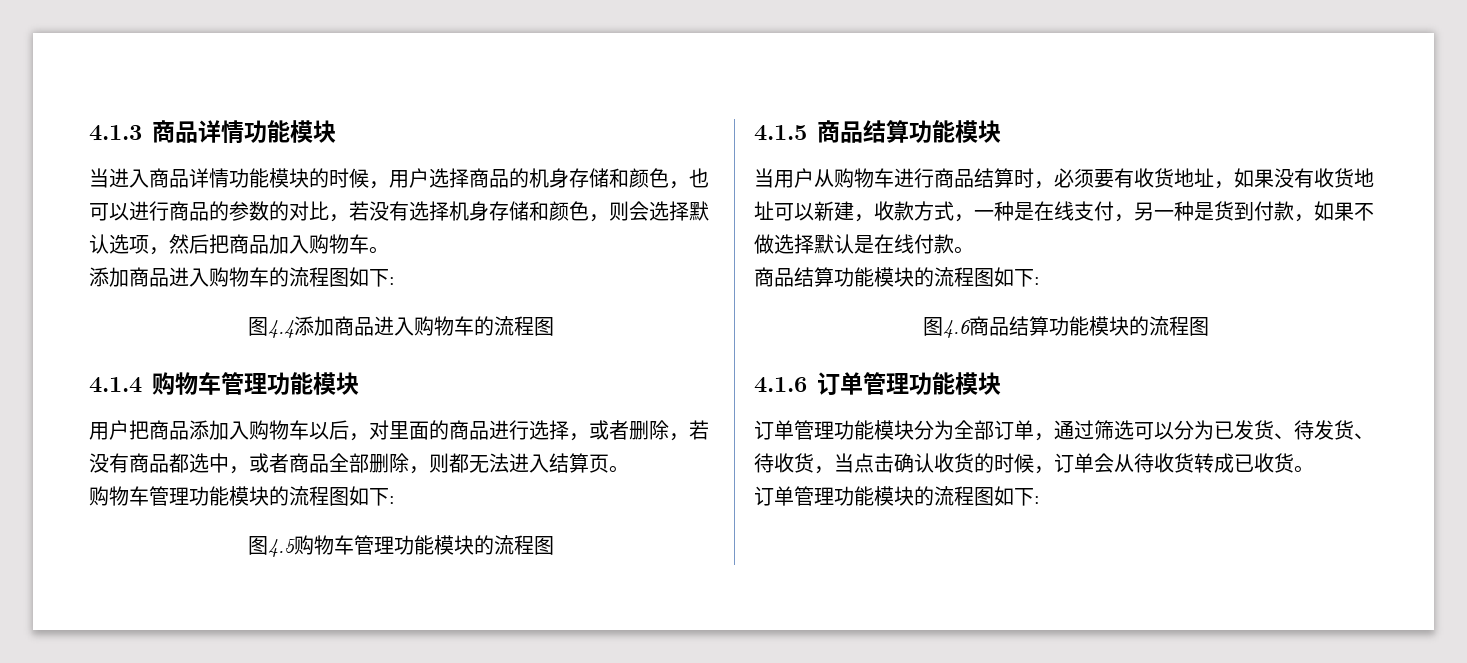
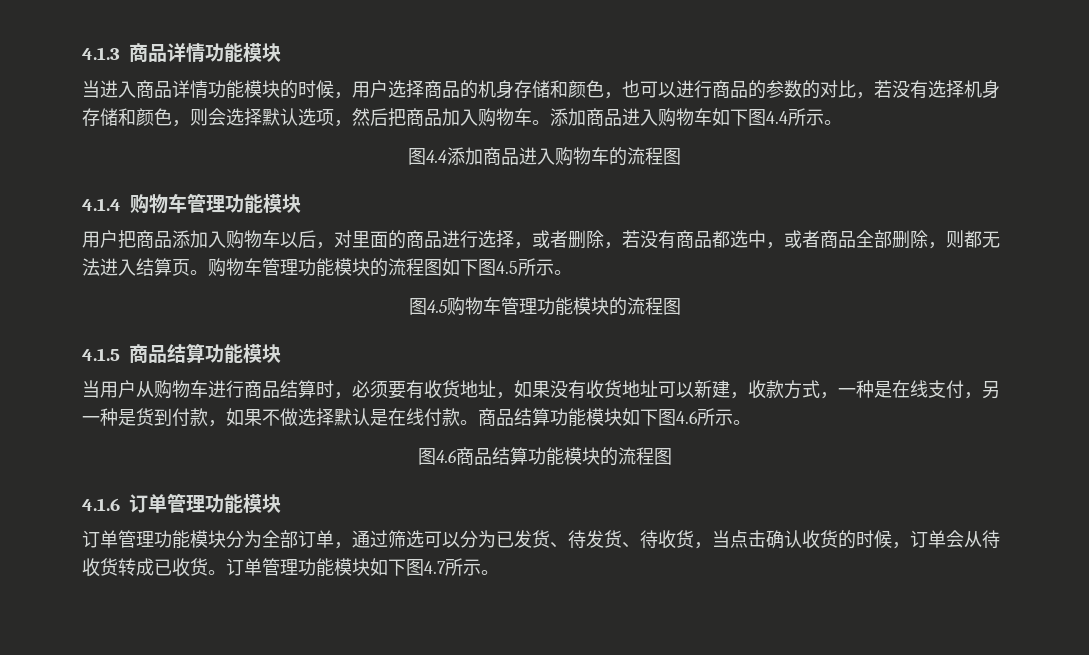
[89,267,395,287] // 添加商品进入购物车的流程图如下: -> [550,108,842,127] 添加商品进入购物车如下图4.4所示。
(629, 469) // -> (208, 272) none
[389,496,395,504] : -> [478,258,572,276] 图4.5所示。
[754,267,1040,287] // 商品结算功能模块的流程图如下: -> [478,408,751,427] 商品结算功能模块如下图4.6所示。
[754,486,1040,506] // 订单管理功能模块的流程图如下: -> [226,558,499,577] 订单管理功能模块如下图4.7所示。

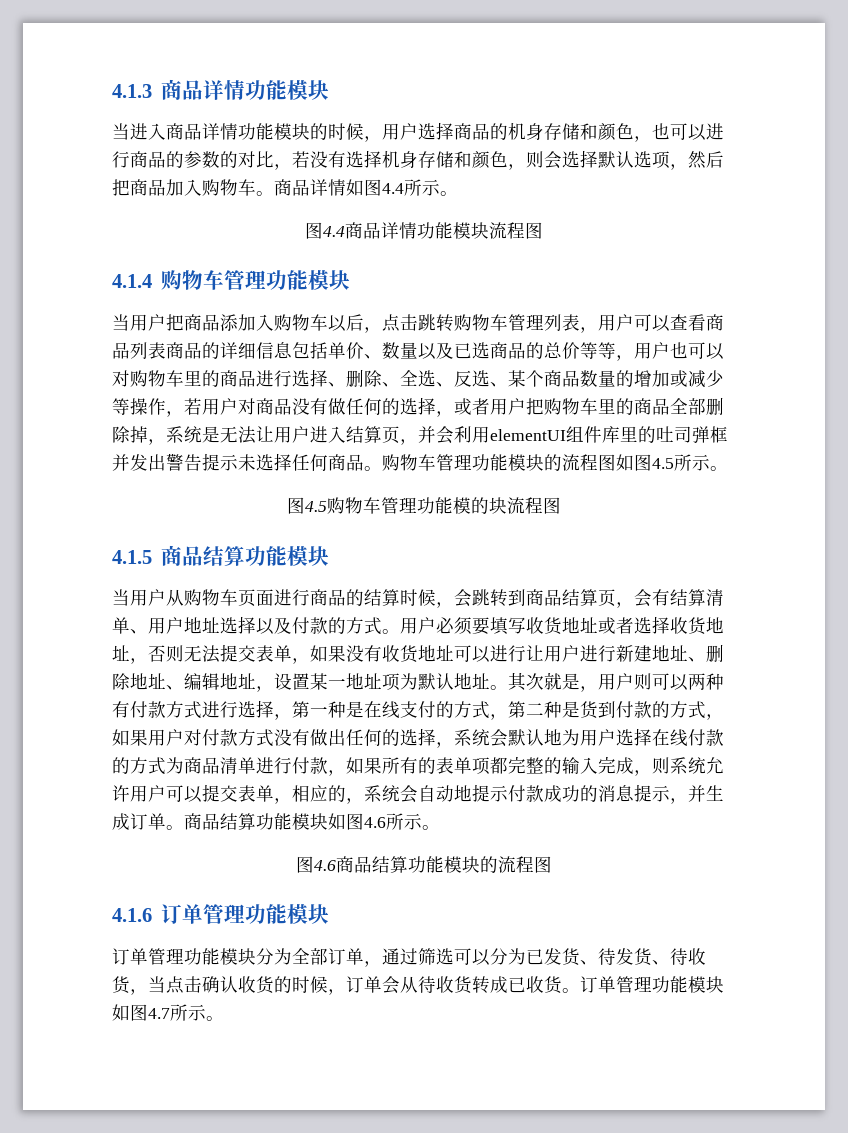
[550,108,748,127] 添加商品进入购物车如下 -> [274,179,364,196] 商品详情如
[447,147,627,166] 添加商品进入购物车的 -> [345,222,489,239] 商品详情功能模块
(301, 203) none -> [112,314,130,331] 当
[334,230,1000,249] [82,258,190,276] 对里面的商品进行选择，或者删除，若没有商品都选中，或者商品全部删除，则都无法进入结算页 -> [382,314,724,333] [112,342,724,361] [112,369,724,388] [112,397,724,417] [112,426,728,445] [112,453,364,471] 点击跳转购物车管理列表，用户可以查看商品列表商品的详细信息包括单价、数量以及已选商品的总价等等，用户也可以对购物车里的商品进行选择、删除、全选、反选、某个商品数量的增加或减少等操作，若用户对商品没有做任何的选择，或者用户把购物车里的商品全部删除掉，系统是无法让用户进入结算页，并会利用elementUI组件库里的吐司弹框并发出警告提示未选择任何商品
[460,259,478,276] 下 -> (634, 462) none
[590,297,627,316] 块的 -> [471,497,507,514] 的块
[208,380,496,399] 进行商品结算时，必须要有收货地址 -> [238,589,724,608] [112,616,724,635] [112,644,292,664] 页面进行商品的结算时候，会跳转到商品结算页，会有结算清单、用户地址选择以及付款的方式。用户必须要填写收货地址或者选择收货地址，否则无法提交表单
[694,380,1000,399] [82,408,460,427] 新建，收款方式，一种是在线支付，另一种是货到付款，如果不做选择默认是在线付款 -> [490,644,724,662] [112,672,724,692] [112,700,724,720] [112,728,724,748] [112,756,724,776] [112,784,724,804] [112,813,166,830] 进行让用户进行新建地址、删除地址、编辑地址，设置某一地址项为默认地址。其次就是，用户则可以两种有付款方式进行选择，第一种是在线支付的方式，第二种是货到付款的方式，如果用户对付款方式没有做出任何的选择，系统会默认地为用户选择在线付款的方式为商品清单进行付款，如果所有的表单项都完整的输入完成，则系统允许用户可以提交表单，相应的，系统会自动地提示付款成功的消息提示，并生成订单
[640,409,658,426] 下 -> (346, 821) none
[388,559,406,576] 下 -> (130, 1012) none

